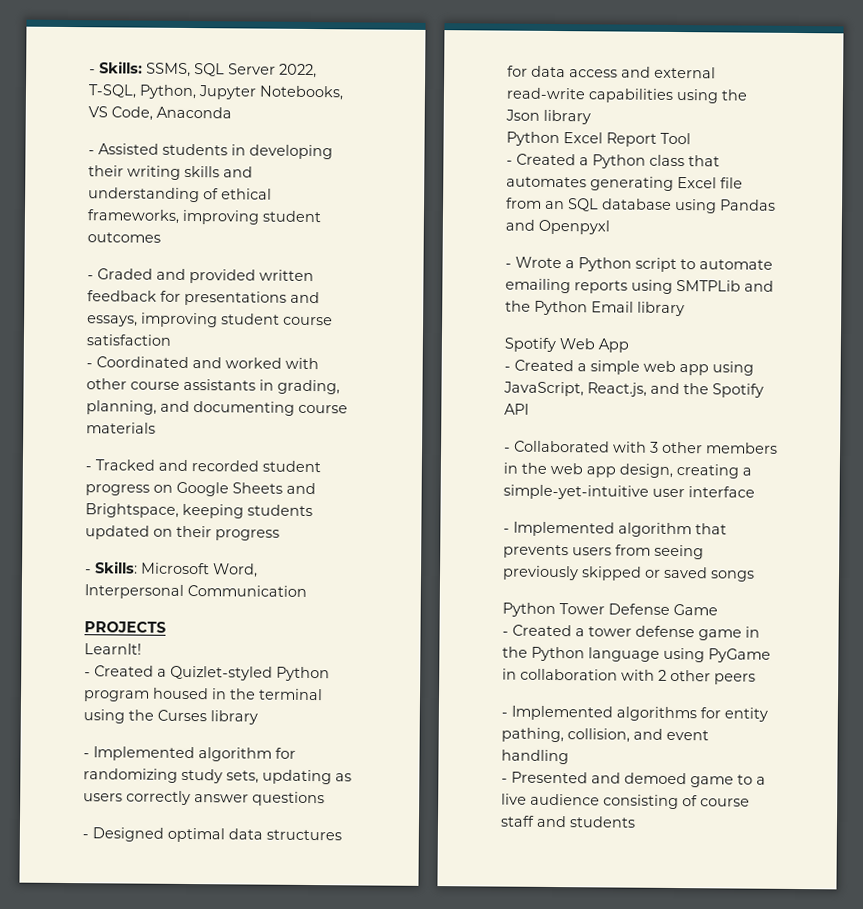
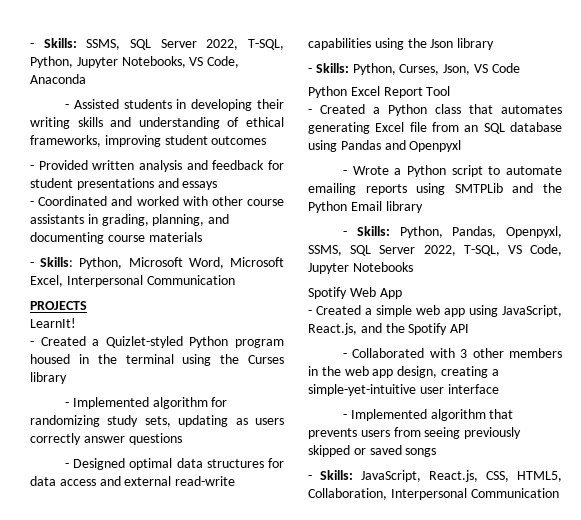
[97,268,314,284] Graded and provided written -> [38,160,208,172] Provided written analysis and
(181, 296) none -> [30,178,73,188] student
[87,312,333,328] [86,334,171,346] essays, improving student course satisfaction -> [182,181,218,190] essays
[85,459,321,473] [85,481,316,497] [85,503,313,519] [85,525,280,541] [85,561,138,574] // - Tracked and recorded student progress on Google Sheets and Brightspace, keeping students updated on their progress // - Skills: -> [30,257,123,269] // - Skills: Python,
(258, 570) none -> [230,257,284,267] [30,275,63,287] Microsoft Excel,
(591, 117) none -> [308,63,520,75] // - Skills: Python, Curses, Json, VS Code
(685, 309) none -> [343,226,562,238] [308,244,562,256] [308,262,413,274] // - Skills: Python, Pandas, Openpyxl, SSMS, SQL Server 2022, T-SQL, VS Code, Jupyter Notebooks
[502,602,718,618] [502,624,760,641] [502,646,771,663] [502,668,756,685] [501,705,768,722] [501,727,709,743] [501,749,569,765] [501,771,766,788] [501,793,750,810] [500,815,636,828] Python Tower Defense Game // - Created a tower defense game in the Python language using PyGame in collaboration with 2 other peers // - Implemented algorithms for entity pathing, collision, and event handling // - Presented and demoed game to a live audience consisting of course staff and students -> [308,470,562,482] [308,488,559,500] - Skills: JavaScript, React.js, CSS, HTML5, Collaboration, Interpersonal Communication

